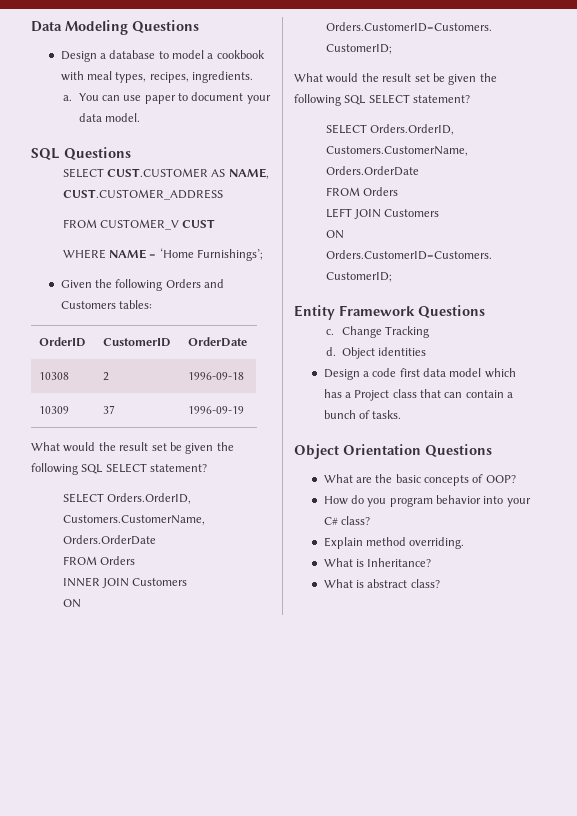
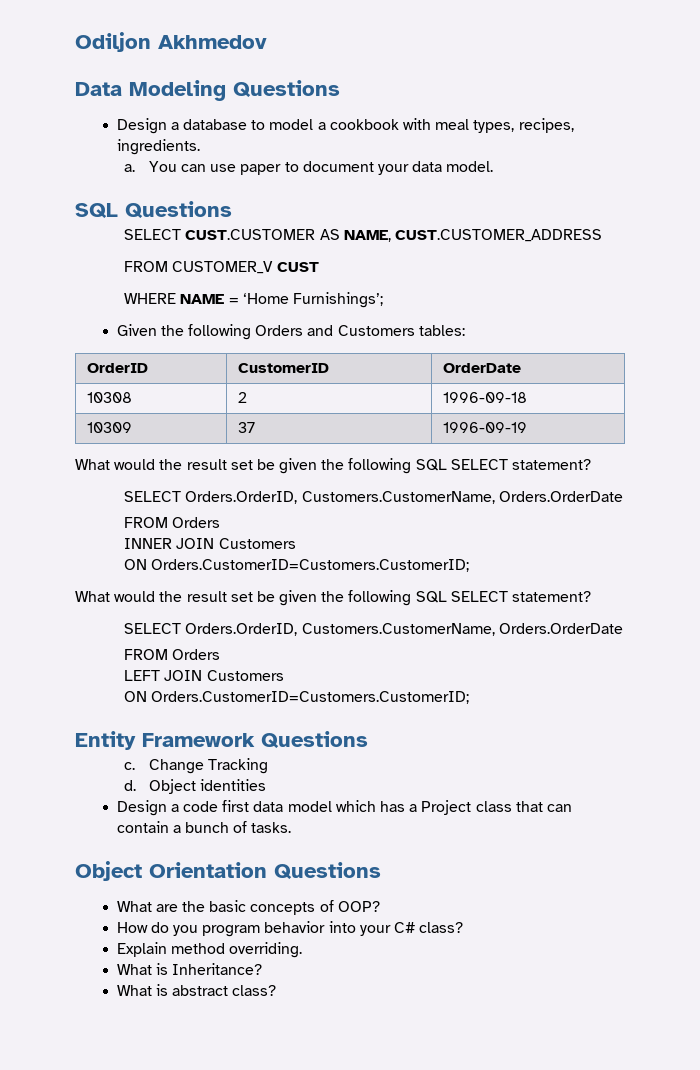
(31, 26) none -> [75,32,267,52] Odiljon Akhmedov //

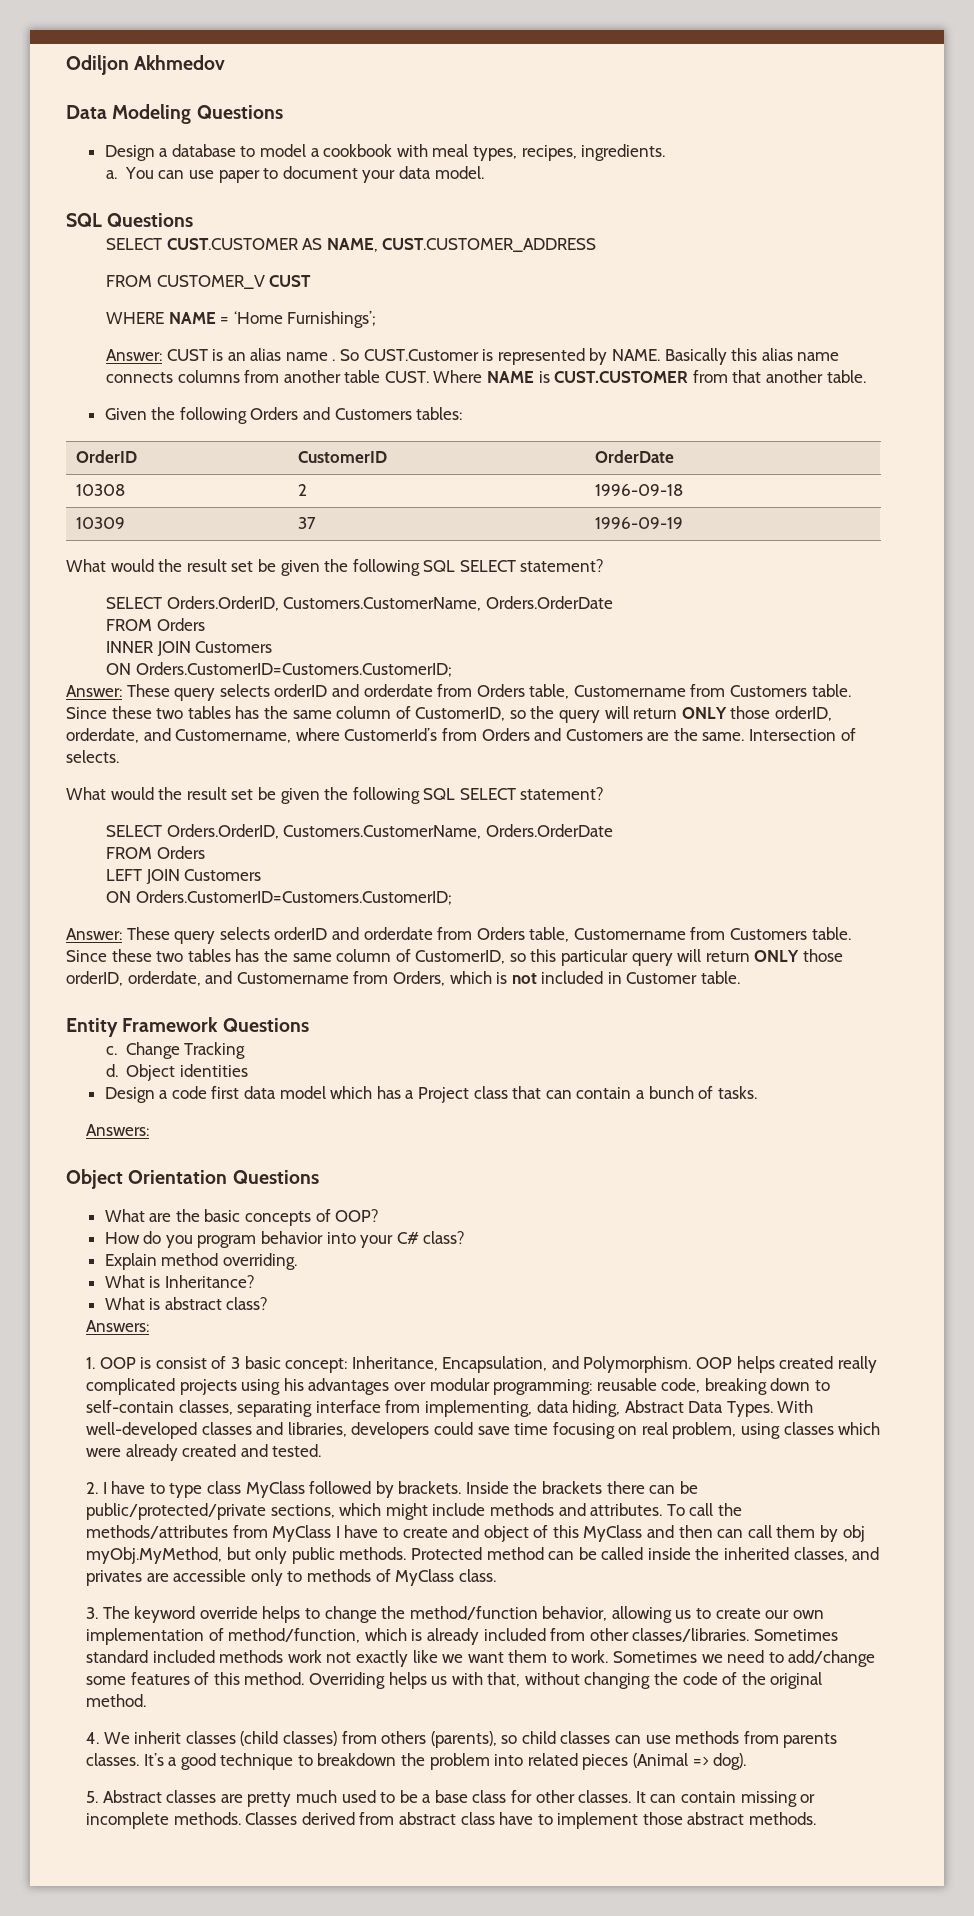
(383, 300) none -> [105,348,840,365] [105,370,866,383] // Answer: CUST is an alias name . So CUST.Customer is represented by NAME. Basically this alias name connects columns from another table CUST. Where NAME is CUST.CUSTOMER from that another table.
(470, 565) none -> [66,684,851,701] [66,706,833,723] [66,728,856,743] [66,750,119,763] // Answer: These query selects orderID and orderdate from Orders table, Customername from Customers table. Since these two tables has the same column of CustomerID, so the query will return ONLY those orderID, orderdate, and Customername, where CustomerId’s from Orders and Customers are the same. Intersection of selects.
(470, 697) none -> [66,927,851,944] [66,949,844,966] [66,971,741,986] // Answer: These query selects orderID and orderdate from Orders table, Customername from Customers table. Since these two tables has the same column of CustomerID, so this particular query will return ONLY those orderID, orderdate, and Customername from Orders, which is not included in Customer table.
(292, 827) none -> [85,1124,149,1136] // Answers:
(277, 990) none -> [85,1320,149,1332] [85,1356,877,1373] [85,1378,831,1395] [85,1400,814,1417] [85,1422,881,1439] [85,1444,322,1461] [85,1481,698,1498] [85,1503,742,1520] [85,1525,865,1542] [85,1547,880,1564] [85,1569,496,1586] [85,1606,824,1623] [85,1628,838,1645] [85,1650,876,1667] [85,1672,823,1689] [85,1694,146,1707] [85,1731,838,1748] [85,1753,747,1770] [85,1790,816,1807] [85,1812,817,1829] // Answers: // 1. OOP is consist of 3 basic concept: Inheritance, Encapsulation, and Polymorphism. OOP helps created really complicated projects using his advantages over modular programming: reusable code, breaking down to self-contain classes, separating interface from implementing, data hiding, Abstract Data Types. With well-developed classes and libraries, developers could save time focusing on real problem, using classes which were already created and tested. // 2. I have to type class MyClass followed by brackets. Inside the brackets there can be public/protected/private sections, which might include methods and attributes. To call the methods/attributes from MyClass I have to create and object of this MyClass and then can call them by obj myObj.MyMethod, but only public methods. Protected method can be called inside the inherited classes, and privates are accessible only to methods of MyClass class. // 3. The keyword override helps to change the method/function behavior, allowing us to create our own implementation of method/function, which is already included from other classes/libraries. Sometimes standard included methods work not exactly like we want them to work. Sometimes we need to add/change some features of this method. Overriding helps us with that, without changing the code of the original method. // 4. We inherit classes (child classes) from others (parents), so child classes can use methods from parents classes. It’s a good technique to breakdown the problem into related pieces (Animal => dog). // 5. Abstract classes are pretty much used to be a base class for other classes. It can contain missing or incomplete methods. Classes derived from abstract class have to implement those abstract methods.

